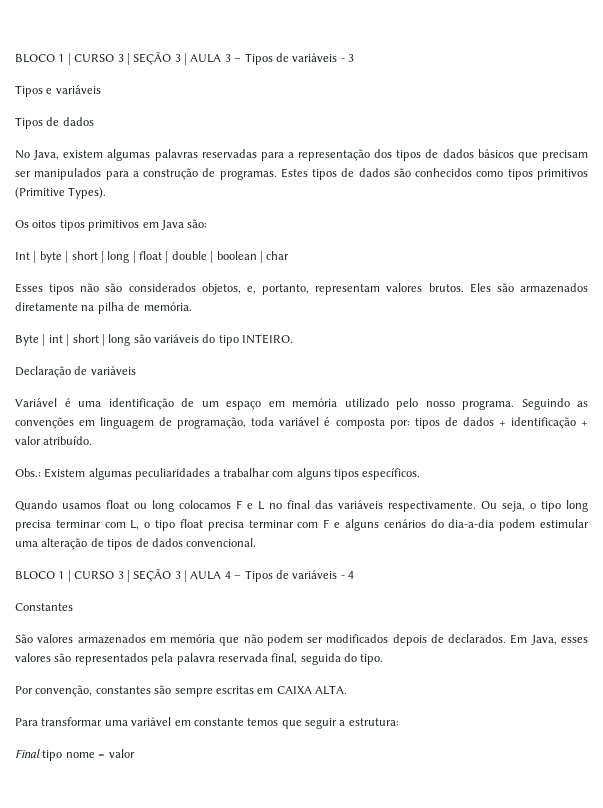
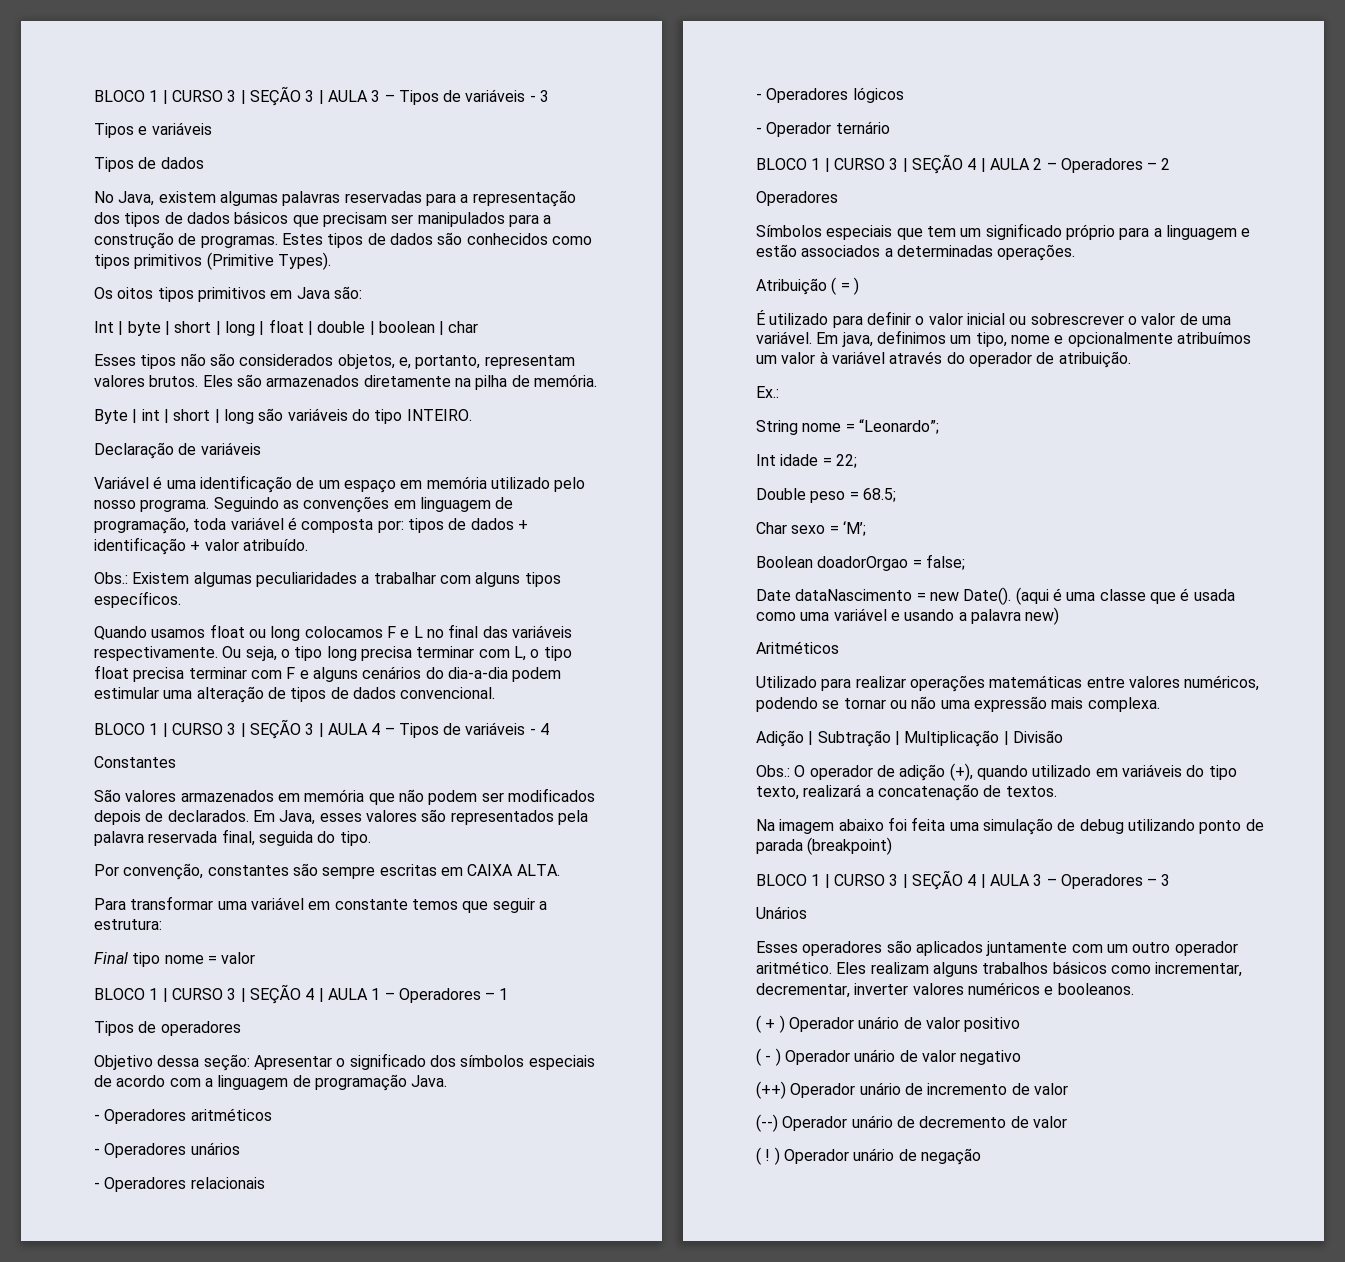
(135, 753) none -> [94,984,509,1004] [94,1021,241,1036] [94,1053,595,1071] [94,1074,448,1091] [94,1108,272,1124] [94,1142,240,1158] [94,1177,265,1192] [756,87,904,103] [756,121,890,137] [756,154,1171,174] [756,191,838,206] [756,223,1251,240] [756,244,1076,261] [756,277,859,295] [756,310,1231,328] [756,330,1251,347] [756,351,1131,368] [756,386,779,398] [756,419,939,435] [756,454,857,468] [756,488,896,503] [756,521,866,536] [756,554,965,571] [756,587,1235,605] [756,607,1060,625] [756,641,839,654] [756,675,1260,692] [756,696,1160,712] [756,730,1063,747] [756,763,1237,781] [756,784,1057,801] [756,817,1264,835] [756,837,893,855] [756,870,1171,890] [756,906,807,919] [756,940,1238,956] [756,961,1243,977] [756,982,1134,998] [756,1015,1021,1033] [756,1048,1022,1066] [756,1081,1068,1099] [756,1114,1067,1132] [756,1147,981,1165] // BLOCO 1 | CURSO 3 | SEÇÃO 4 | AULA 1 – Operadores – 1 // Tipos de operadores // Objetivo dessa seção: Apresentar o significado dos símbolos especiais de acordo com a linguagem de programação Java. // - Operadores aritméticos // - Operadores unários // - Operadores relacionais // - Operadores lógicos // - Operador ternário // BLOCO 1 | CURSO 3 | SEÇÃO 4 | AULA 2 – Operadores – 2 // Operadores // Símbolos especiais que tem um significado próprio para a linguagem e estão associados a determinadas operações. // Atribuição ( = ) // É utilizado para definir o valor inicial ou sobrescrever o valor de uma variável. Em java, definimos um tipo, nome e opcionalmente atribuímos um valor à variável através do operador de atribuição. // Ex.: // String nome = “Leonardo”; // Int idade = 22; // Double peso = 68.5; // Char sexo = ‘M’; // Boolean doadorOrgao = false; // Date dataNascimento = new Date(). (aqui é uma classe que é usada como uma variável e usando a palavra new) // Aritméticos // Utilizado para realizar operações matemáticas entre valores numéricos, podendo se tornar ou não uma expressão mais complexa. // Adição | Subtração | Multiplicação | Divisão // Obs.: O operador de adição (+), quando utilizado em variáveis do tipo texto, realizará a concatenação de textos. // Na imagem abaixo foi feita uma simulação de debug utilizando ponto de parada (breakpoint) // BLOCO 1 | CURSO 3 | SEÇÃO 4 | AULA 3 – Operadores – 3 // Unários // Esses operadores são aplicados juntamente com um outro operador aritmético. Eles realizam alguns trabalhos básicos como incrementar, decrementar, inverter valores numéricos e booleanos. // ( + ) Operador unário de valor positivo // ( - ) Operador unário de valor negativo // (++) Operador unário de incremento de valor // (--) Operador unário de decremento de valor // ( ! ) Operador unário de negação

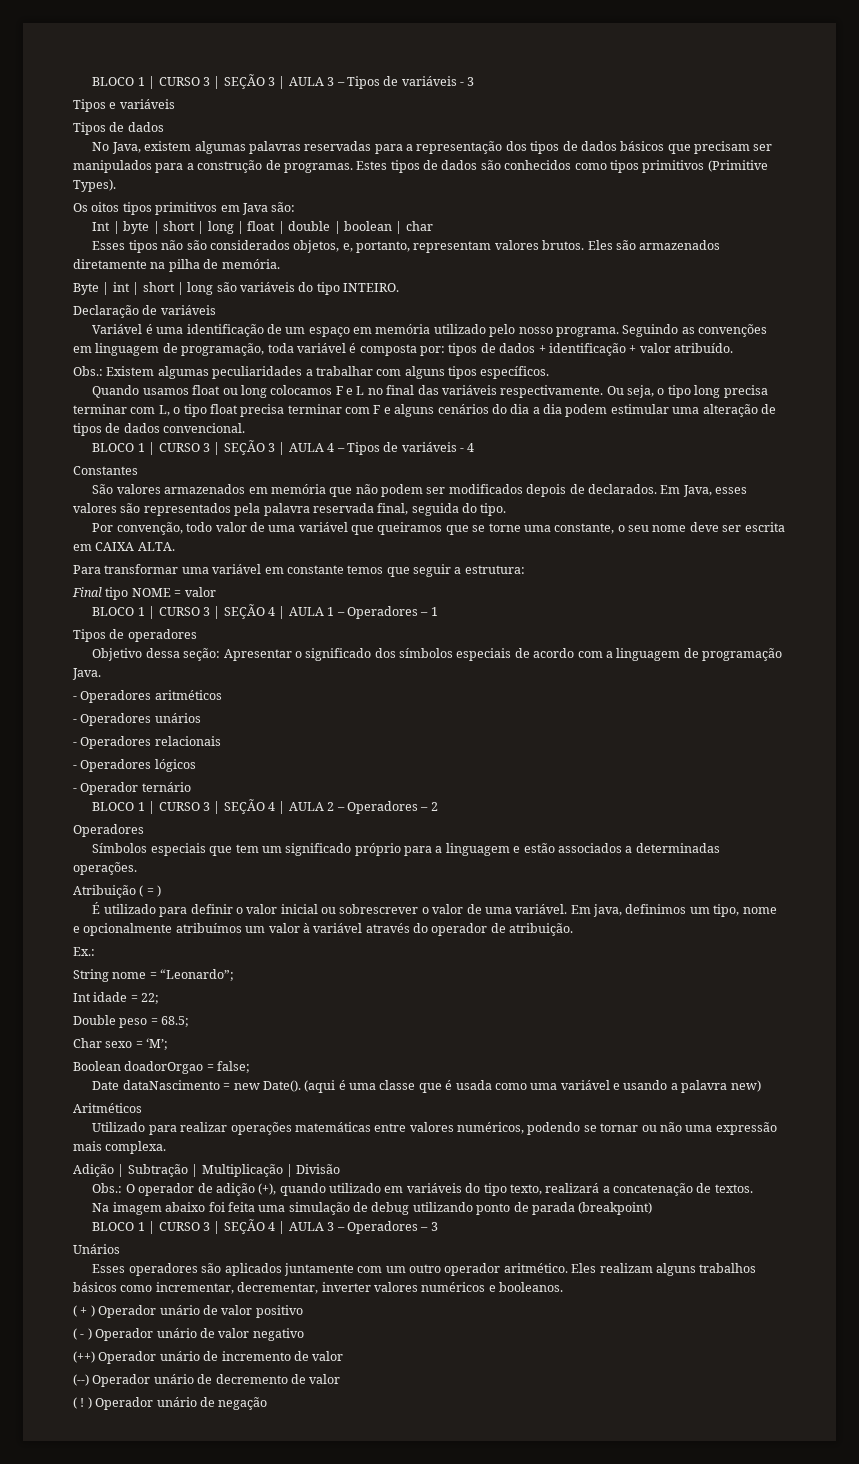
[447,667,508,679] dia-a-dia -> [510,404,562,414] dia a dia
[207,863,437,879] constantes são sempre escritas -> [186,522,785,535] todo valor de uma variável que queiramos que se torne uma constante, o seu nome deve ser escrita
[164,955,204,964] nome -> [131,588,171,597] NOME

